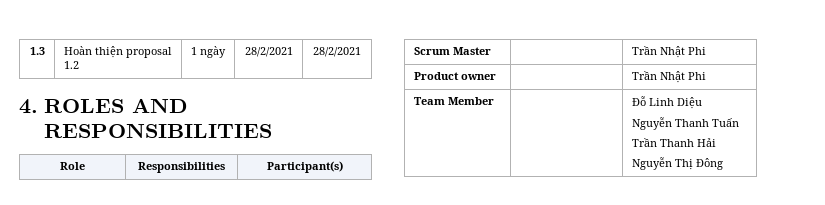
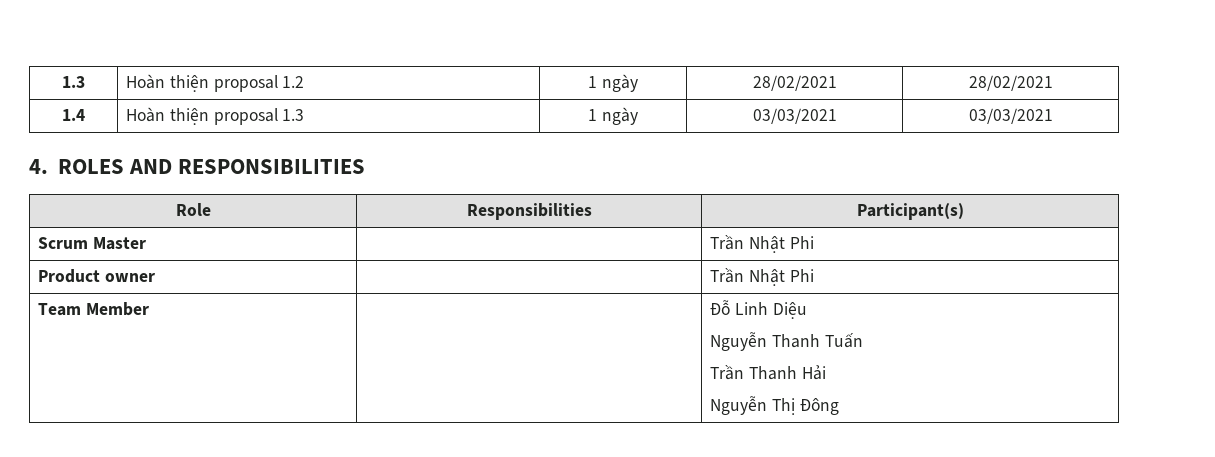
[244,47,293,57] [313,47,361,57] 28/2/2021 | 28/2/2021 -> [752,75,837,91] [968,75,1053,91] [62,109,85,121] [126,107,305,125] [588,107,638,125] [752,108,837,124] [968,108,1053,124] 28/02/2021 | 28/02/2021 // 1.4 | Hoàn thiện proposal 1.3 | 1 ngày | 03/03/2021 | 03/03/2021

